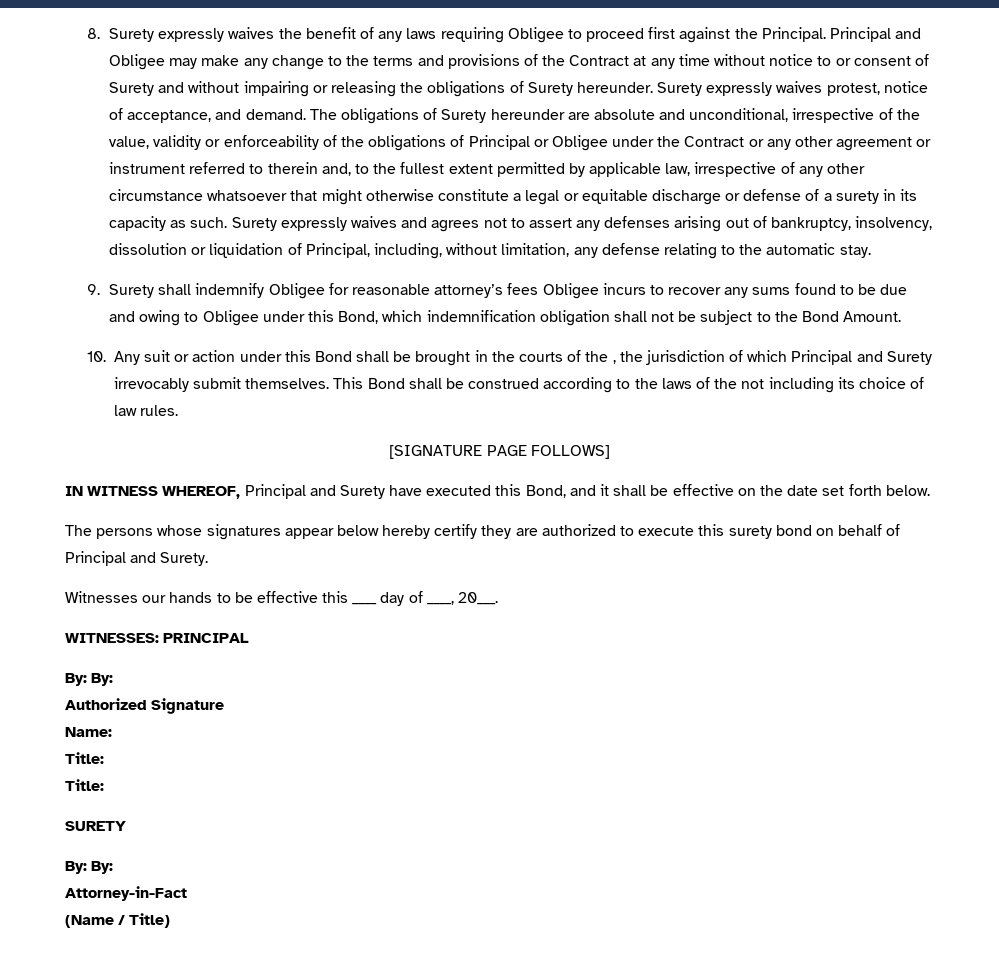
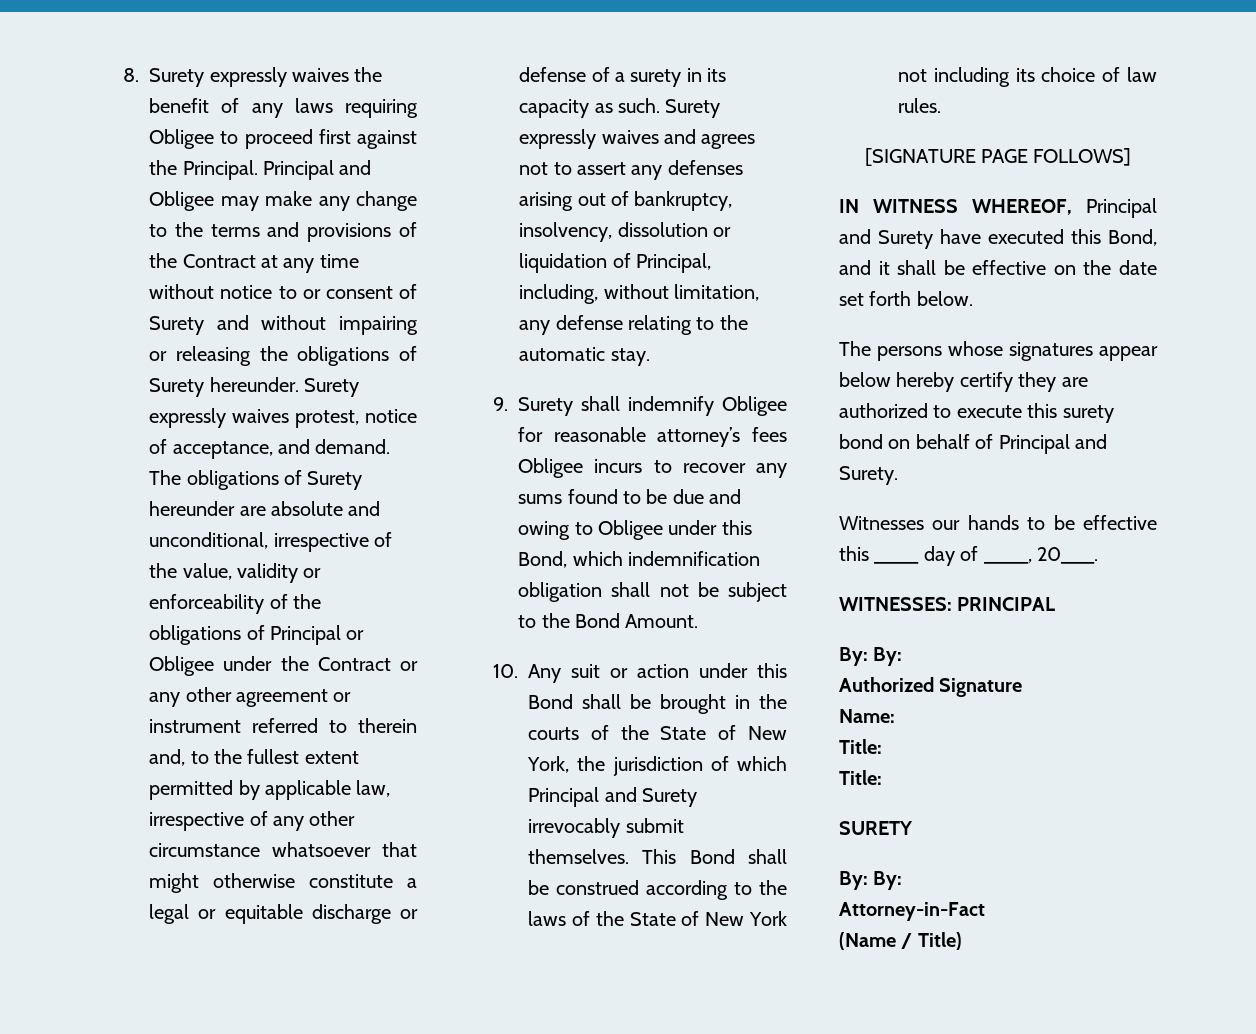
[612,360,616,364] , -> [660,725,787,740] [527,756,570,773] State of New York,
(738, 383) none -> [629,911,788,926] State of New York

